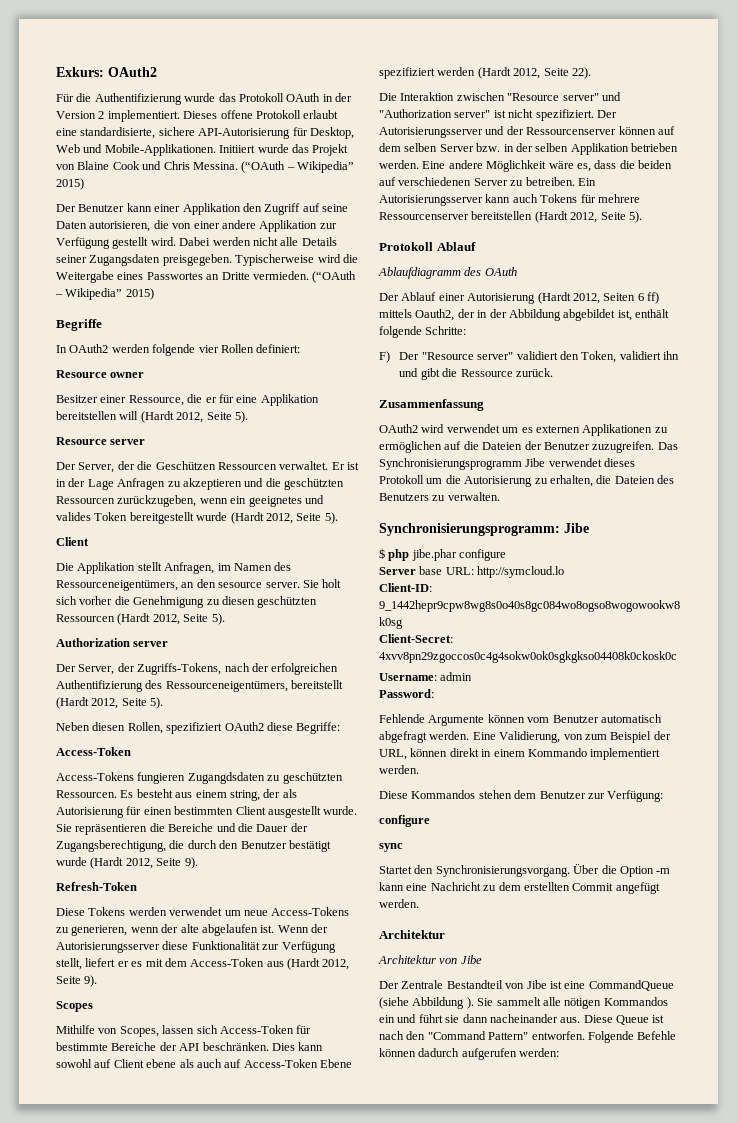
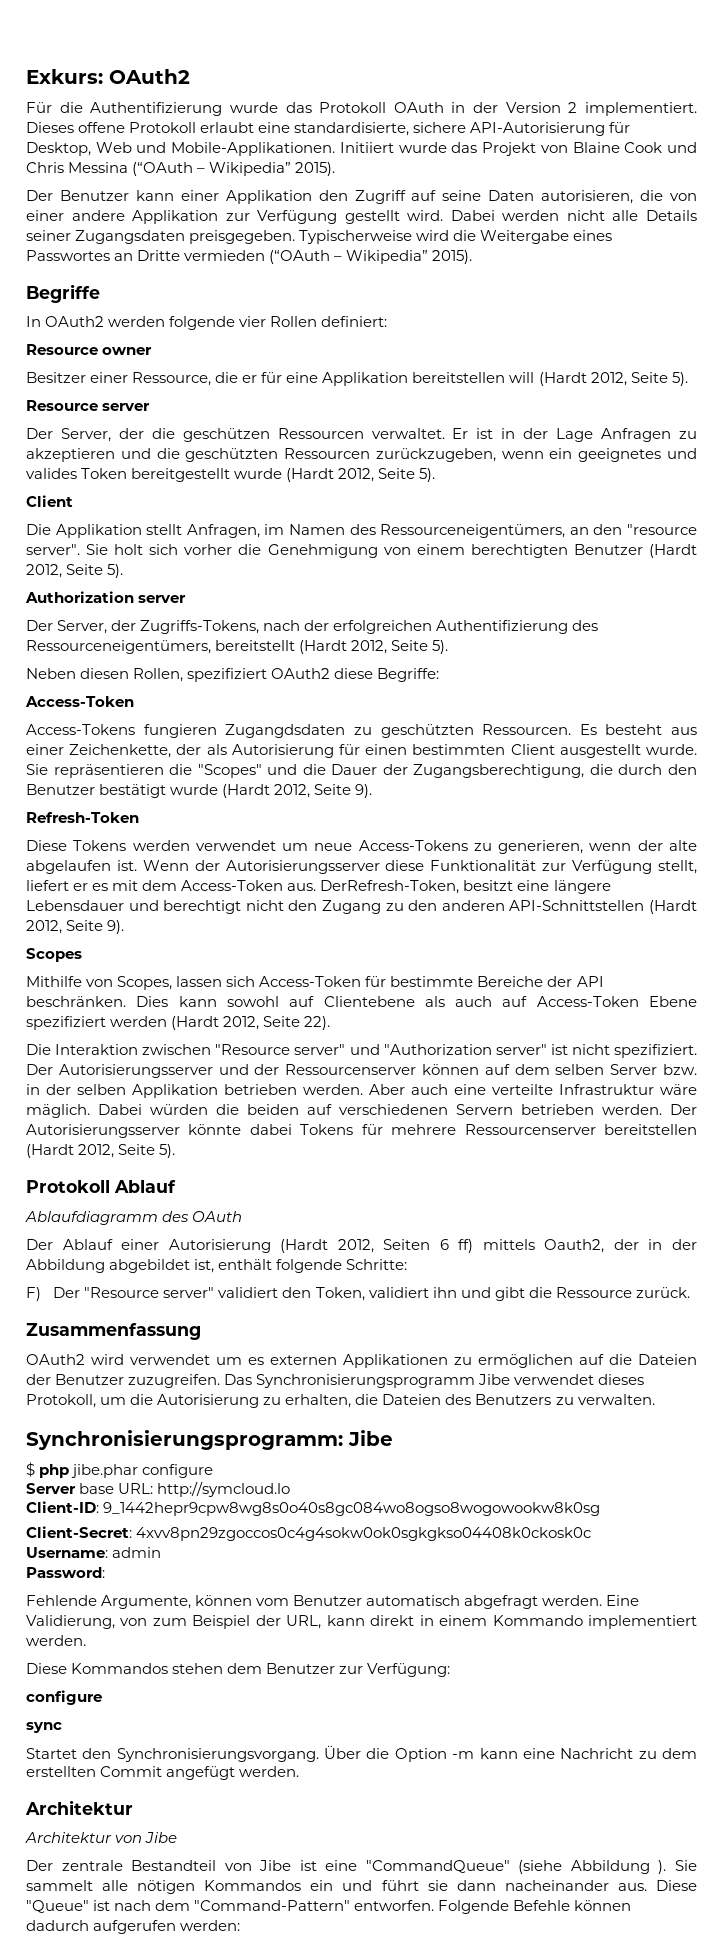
[192,161,354,173] [56,178,84,190] Messina. (“OAuth – Wikipedia” 2015) -> [68,162,336,176] Messina (“OAuth – Wikipedia” 2015).
[252,271,357,283] [55,288,154,300] vermieden. (“OAuth – Wikipedia” 2015) -> [184,250,473,264] vermieden (“OAuth – Wikipedia” 2015).
[155,461,216,470] Geschützen -> [182,428,270,442] geschützen
[218,582,300,588] sesource server. -> [627,524,698,535] [26,544,80,555] "resource server".
[206,596,318,608] [56,614,115,622] zu diesen geschützten Ressourcen -> [383,544,643,558] von einem berechtigten Benutzer
[195,790,260,801] einem string, -> [26,744,172,758] einer Zeichenkette,
[168,823,214,832] Bereiche -> [197,764,262,778] "Scopes"
[266,961,284,967] aus -> [287,880,611,894] [26,900,645,914] aus. DerRefresh-Token, besitzt eine längere Lebensdauer und berechtigt nicht den Zugang zu den anderen API-Schnittstellen
[113,1059,177,1068] Client ebene -> [323,996,415,1007] Clientebene
[422,160,672,172] [379,177,596,186] [379,194,538,206] Eine andere Möglichkeit wäre es, dass die beiden auf verschiedenen Server zu betreiben. Ein Autorisierungsserver kann auch -> [369,1084,697,1095] [26,1104,697,1118] [26,1124,292,1138] Aber auch eine verteilte Infrastruktur wäre mäglich. Dabei würden die beiden auf verschiedenen Servern betrieben werden. Der Autorisierungsserver könnte dabei
[379,475,424,484] Protokoll -> [26,1394,96,1408] Protokoll,
[428,715,485,726] Argumente -> [101,1595,192,1609] Argumente,
[410,748,448,757] können -> [326,1615,365,1626] kann
[401,980,444,989] Zentrale -> [61,1860,123,1871] zentrale
[588,980,674,991] CommandQueue -> [365,1860,510,1873] "CommandQueue"
[616,1015,649,1025] Queue -> [26,1900,89,1913] "Queue"
[406,1031,529,1040] den "Command Pattern" -> [155,1900,351,1911] dem "Command-Pattern"

